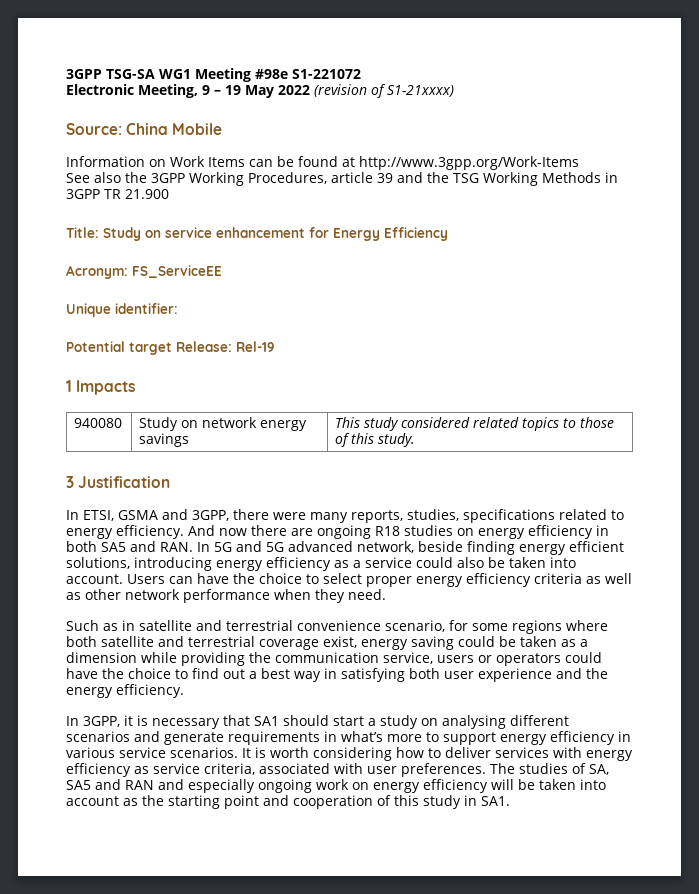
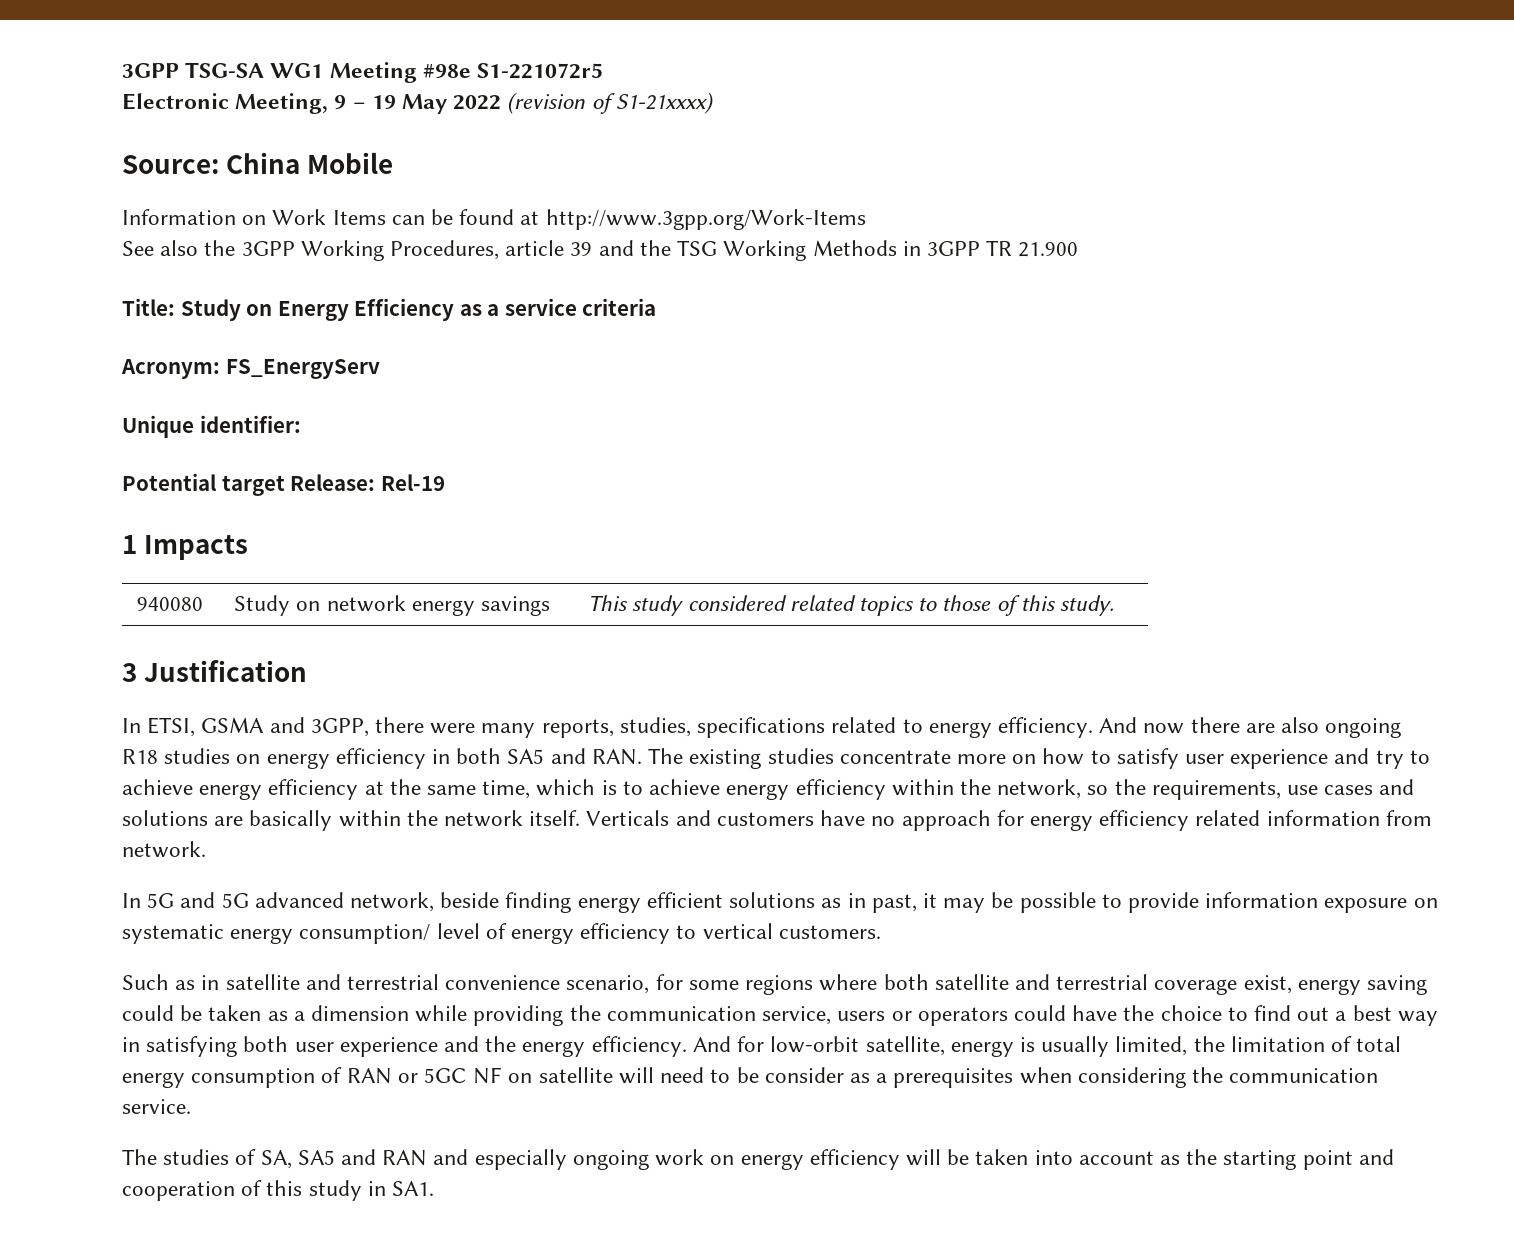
[292,69,361,79] S1-221072 -> [477,63,604,79] S1-221072r5
[165,227,329,238] service enhancement for -> (273, 310) none
(448, 234) none -> [459,298,657,316] as a service criteria
[132,265,222,278] FS_ServiceEE -> [225,359,380,379] FS_EnergyServ
(313, 532) none -> [1280,717,1319,733] also
(193, 547) none -> [648,748,1430,769] [122,779,1415,800] [122,810,1432,831] [122,841,206,858] The existing studies concentrate more on how to satisfy user experience and try to achieve energy efficiency at the same time, which is to achieve energy efficiency within the network, so the requirements, use cases and solutions are basically within the network itself. Verticals and customers have no approach for energy efficiency related information from network. //
[66,557,576,571] [66,573,632,587] [66,589,386,603] solutions, introducing energy efficiency as a service could also be taken into account. Users can have the choice to select proper energy efficiency criteria as well as other network performance when they need. -> [729,892,1438,913] [122,923,881,944] solutions as in past, it may be possible to provide information exposure on systematic energy consumption/ level of energy efficiency to vertical customers.
[66,715,569,729] [66,731,631,745] [66,747,633,761] [66,763,486,777] // In 3GPP, it is necessary that SA1 should start a study on analysing different scenarios and generate requirements in what’s more to support energy efficiency in various service scenarios. It is worth considering how to deliver services with energy efficiency as service criteria, associated with user preferences. -> [692,1036,1402,1057] [122,1067,1379,1088] [122,1099,191,1114] And for low-orbit satellite, energy is usually limited, the limitation of total energy consumption of RAN or 5GC NF on satellite will need to be consider as a prerequisites when considering the communication service. //

